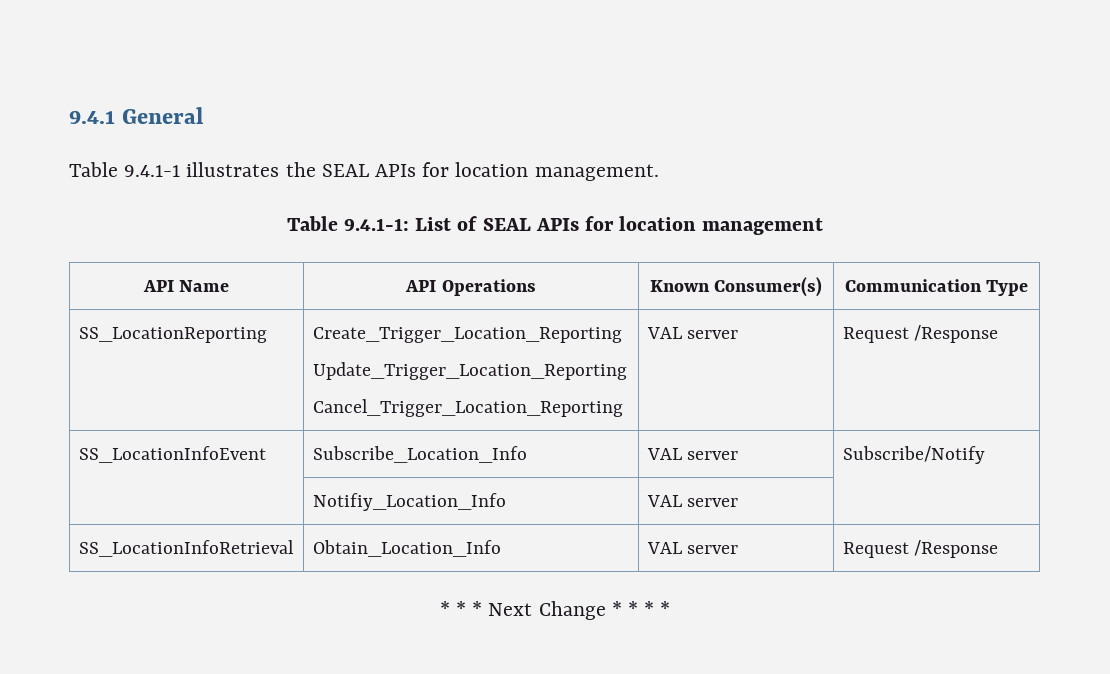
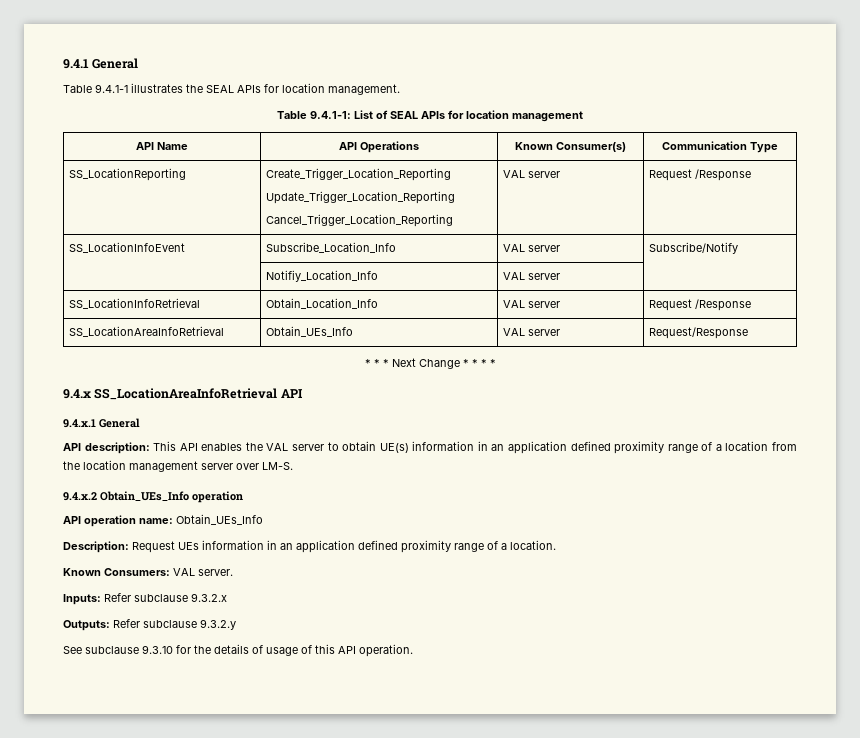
(999, 549) none -> [68,326,224,337] [265,326,353,337] [502,328,560,336] [648,327,748,339] // SS_LocationAreaInfoRetrieval | Obtain_UEs_Info | VAL server | Request/Response
(671, 608) none -> [63,388,303,400] [63,418,140,428] [63,441,797,454] [63,460,293,472] [63,491,243,503] [63,514,263,527] [63,540,556,553] [63,568,233,576] [63,593,227,605] [63,619,236,631] [63,644,413,657] // 9.4.x SS_LocationAreaInfoRetrieval API // 9.4.x.1 General // API description: This API enables the VAL server to obtain UE(s) information in an application defined proximity range of a location from the location management server over LM-S. // 9.4.x.2 Obtain_UEs_Info operation // API operation name: Obtain_UEs_Info // Description: Request UEs information in an application defined proximity range of a location. // Known Consumers: VAL server. // Inputs: Refer subclause 9.3.2.x // Outputs: Refer subclause 9.3.2.y // See subclause 9.3.10 for the details of usage of this API operation.

